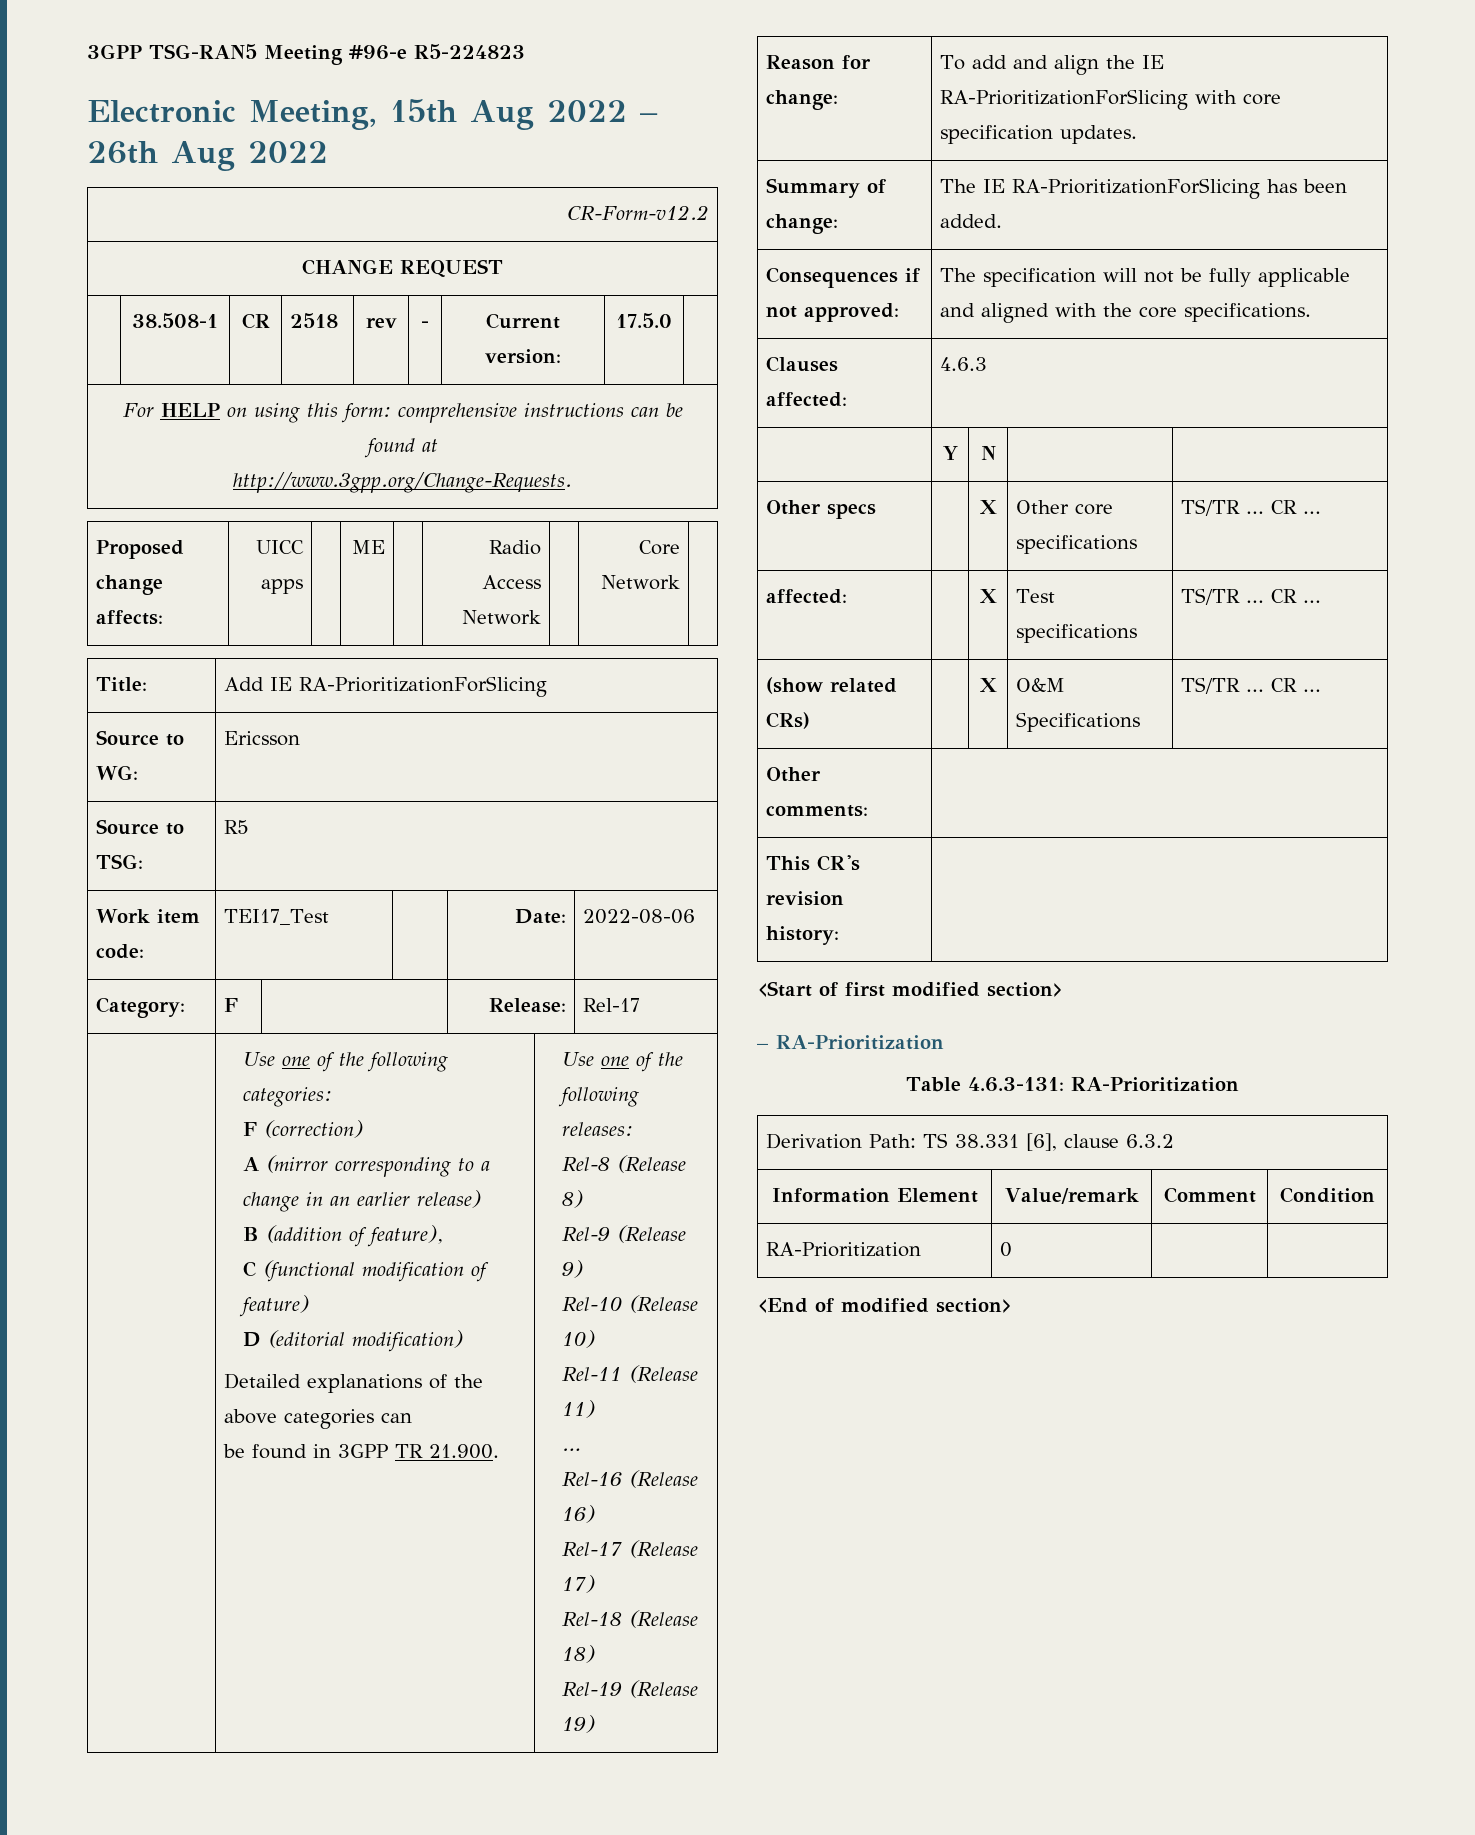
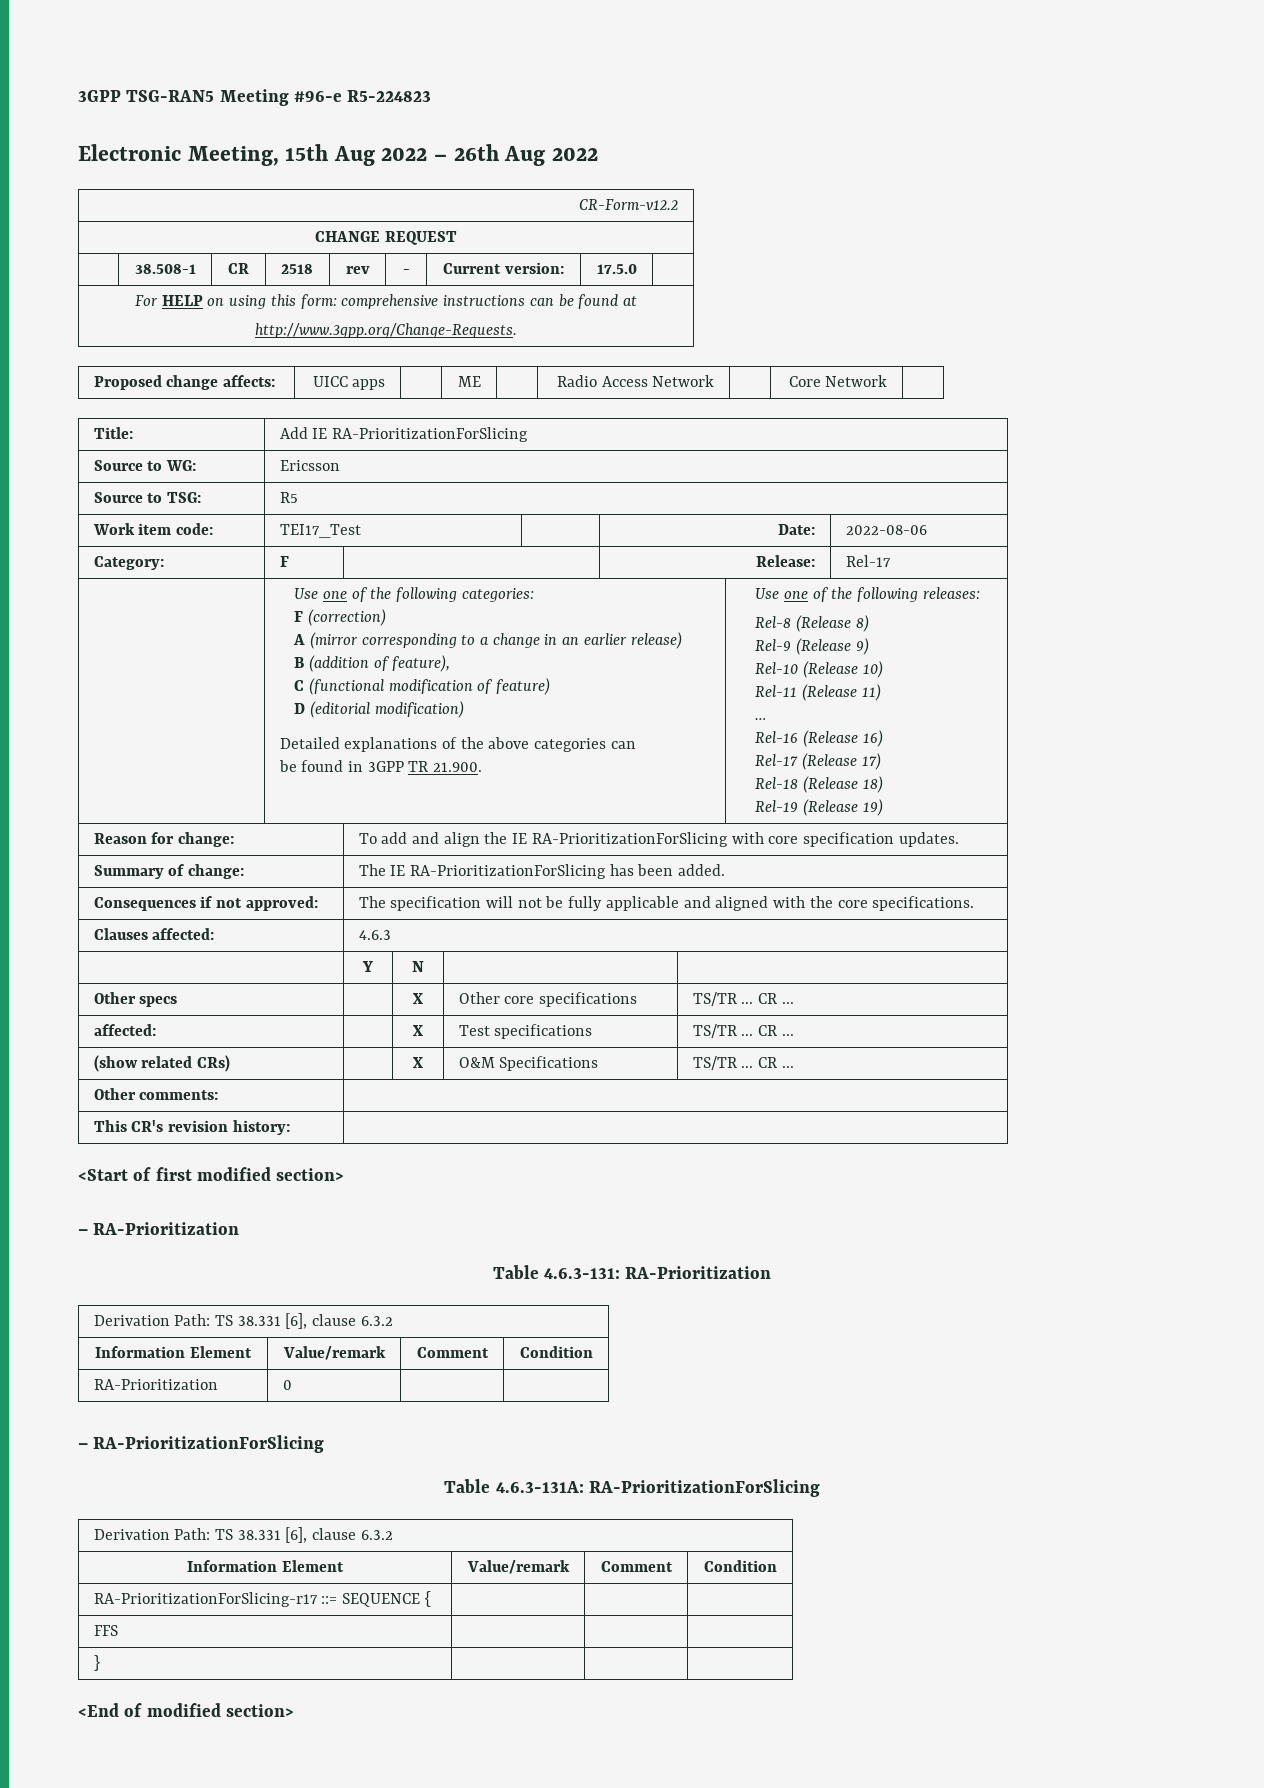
(1013, 1249) none -> [78,1435,325,1453] [444,1479,820,1497] [93,1527,393,1543] [187,1560,344,1572] [466,1560,570,1574] [600,1561,673,1572] [703,1560,777,1572] [93,1591,431,1607] [93,1625,118,1636] [93,1655,100,1671] // – RA-PrioritizationForSlicing // Table 4.6.3-131A: RA-PrioritizationForSlicing // Derivation Path: TS 38.331 [6], clause 6.3.2 // Information Element | Value/remark | Comment | Condition // RA-PrioritizationForSlicing-r17 ::= SEQUENCE { | | | // FFS | | | // } | | |

